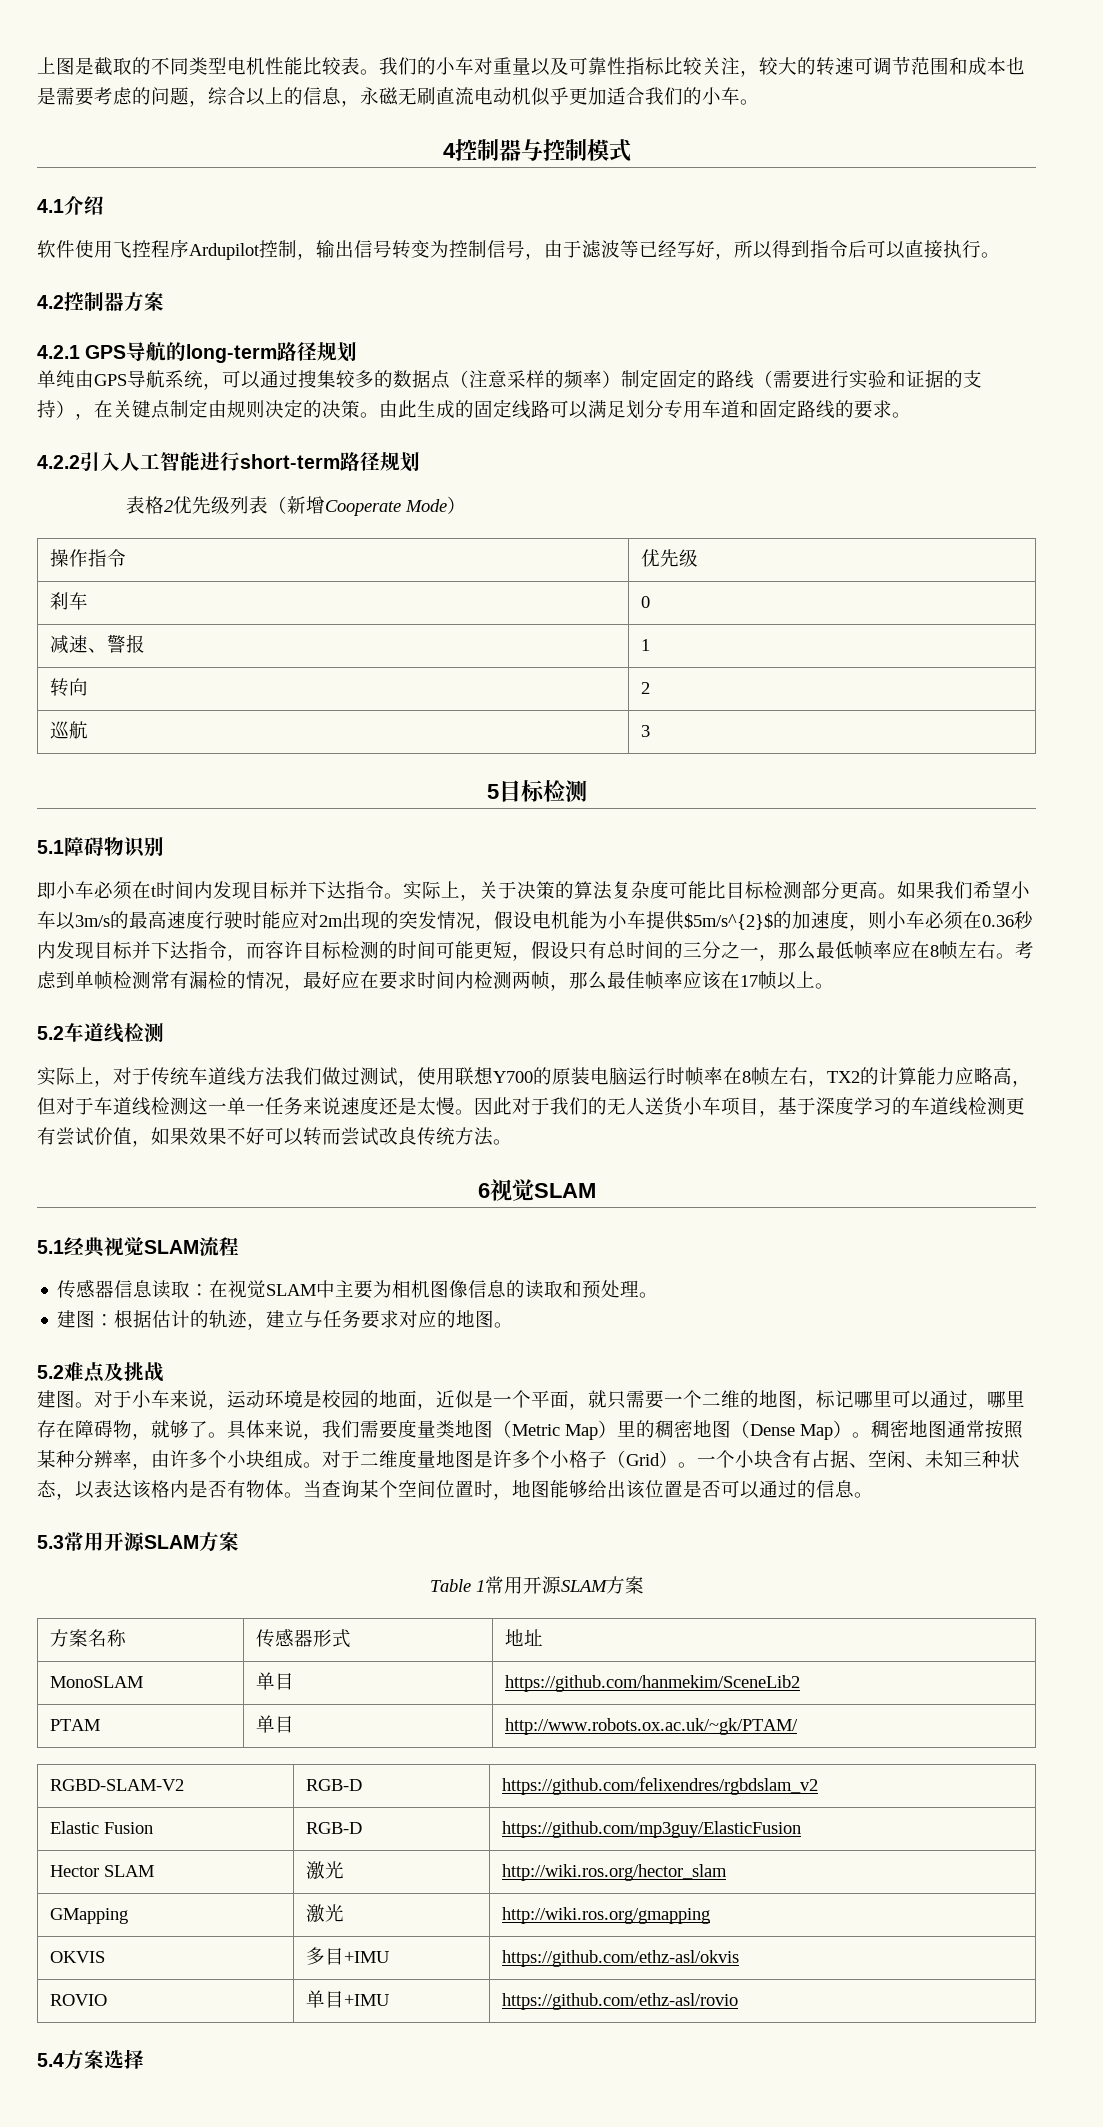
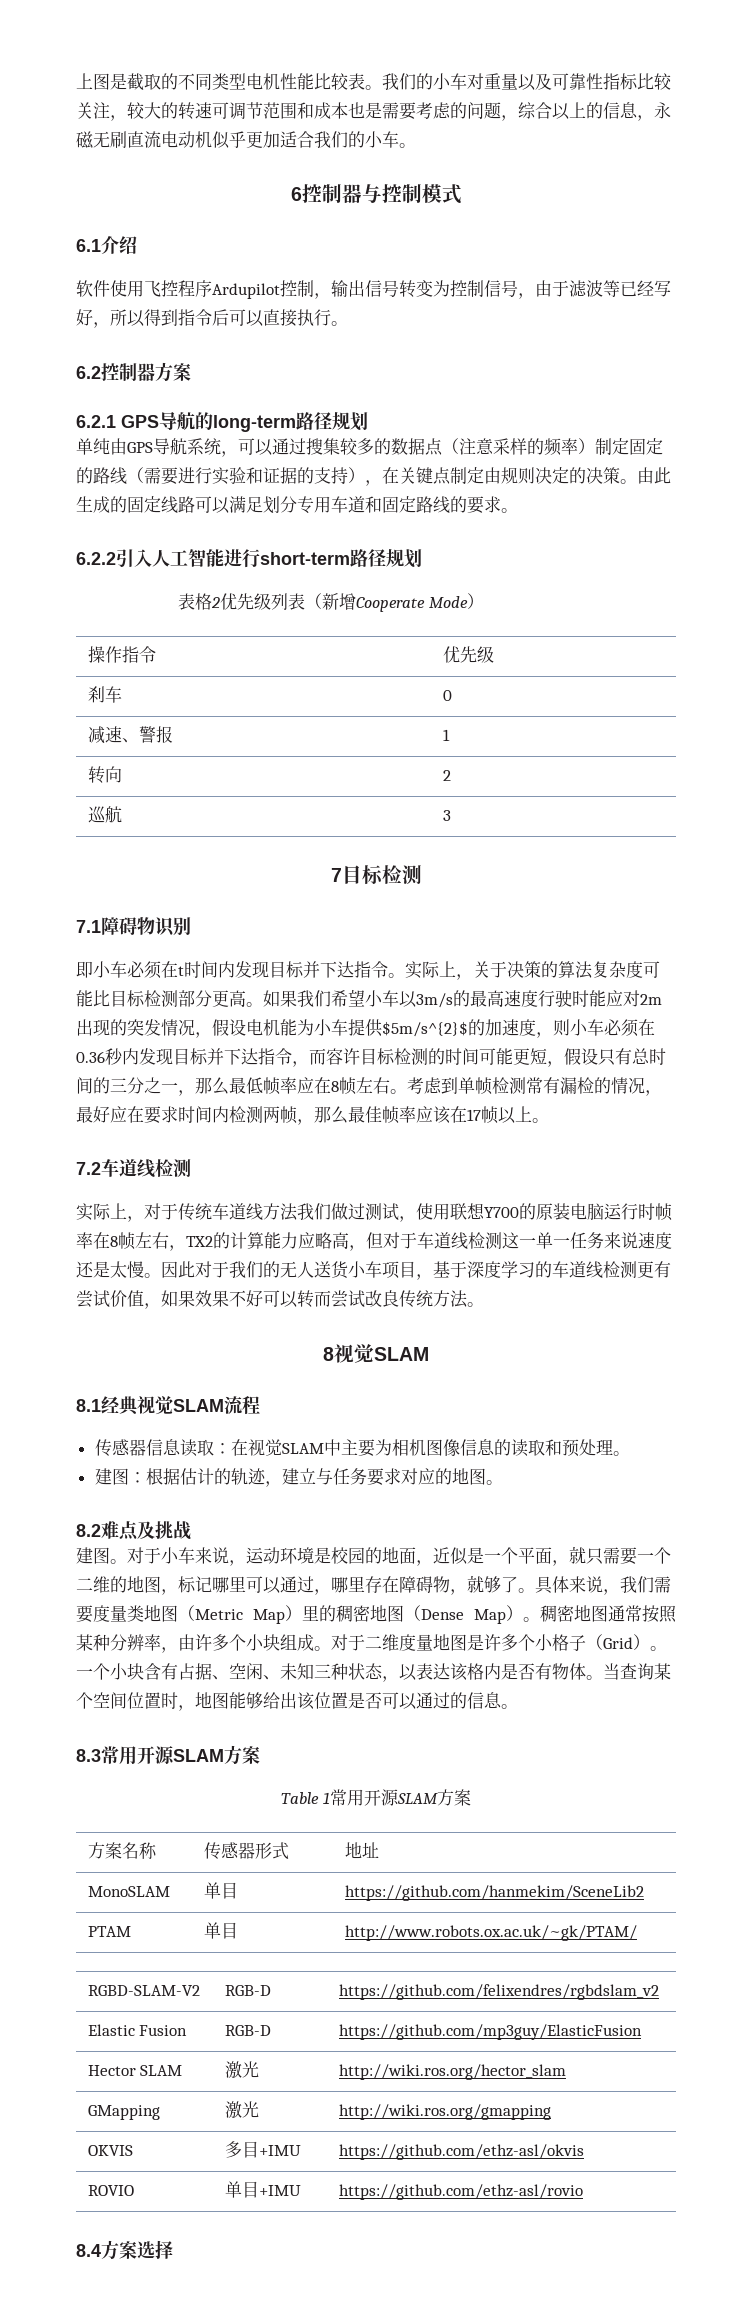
[442,143,456,158] 4 -> [290,187,302,201] 6
[37,199,64,213] 4.1 -> [76,239,101,252] 6.1
[37,295,64,309] 4.2 -> [76,366,101,379] 6.2
[37,345,80,359] 4.2.1 -> [76,415,116,428] 6.2.1
[37,455,80,469] 4.2.2 -> [76,552,116,565] 6.2.2
[486,784,499,799] 5 -> [330,868,342,882] 7
[37,840,64,854] 5.1 -> [76,920,101,933] 7.1
[37,1026,64,1040] 5.2 -> [76,1162,101,1175] 7.2
[477,1183,490,1198] 6 -> [323,1347,334,1361] 8
[37,1240,64,1254] 5.1 -> [76,1399,101,1412] 8.1
[37,1365,64,1379] 5.2 -> [76,1524,101,1537] 8.2
[37,1535,64,1549] 5.3 -> [76,1749,101,1762] 8.3
[37,2053,64,2067] 5.4 -> [76,2244,101,2257] 8.4

